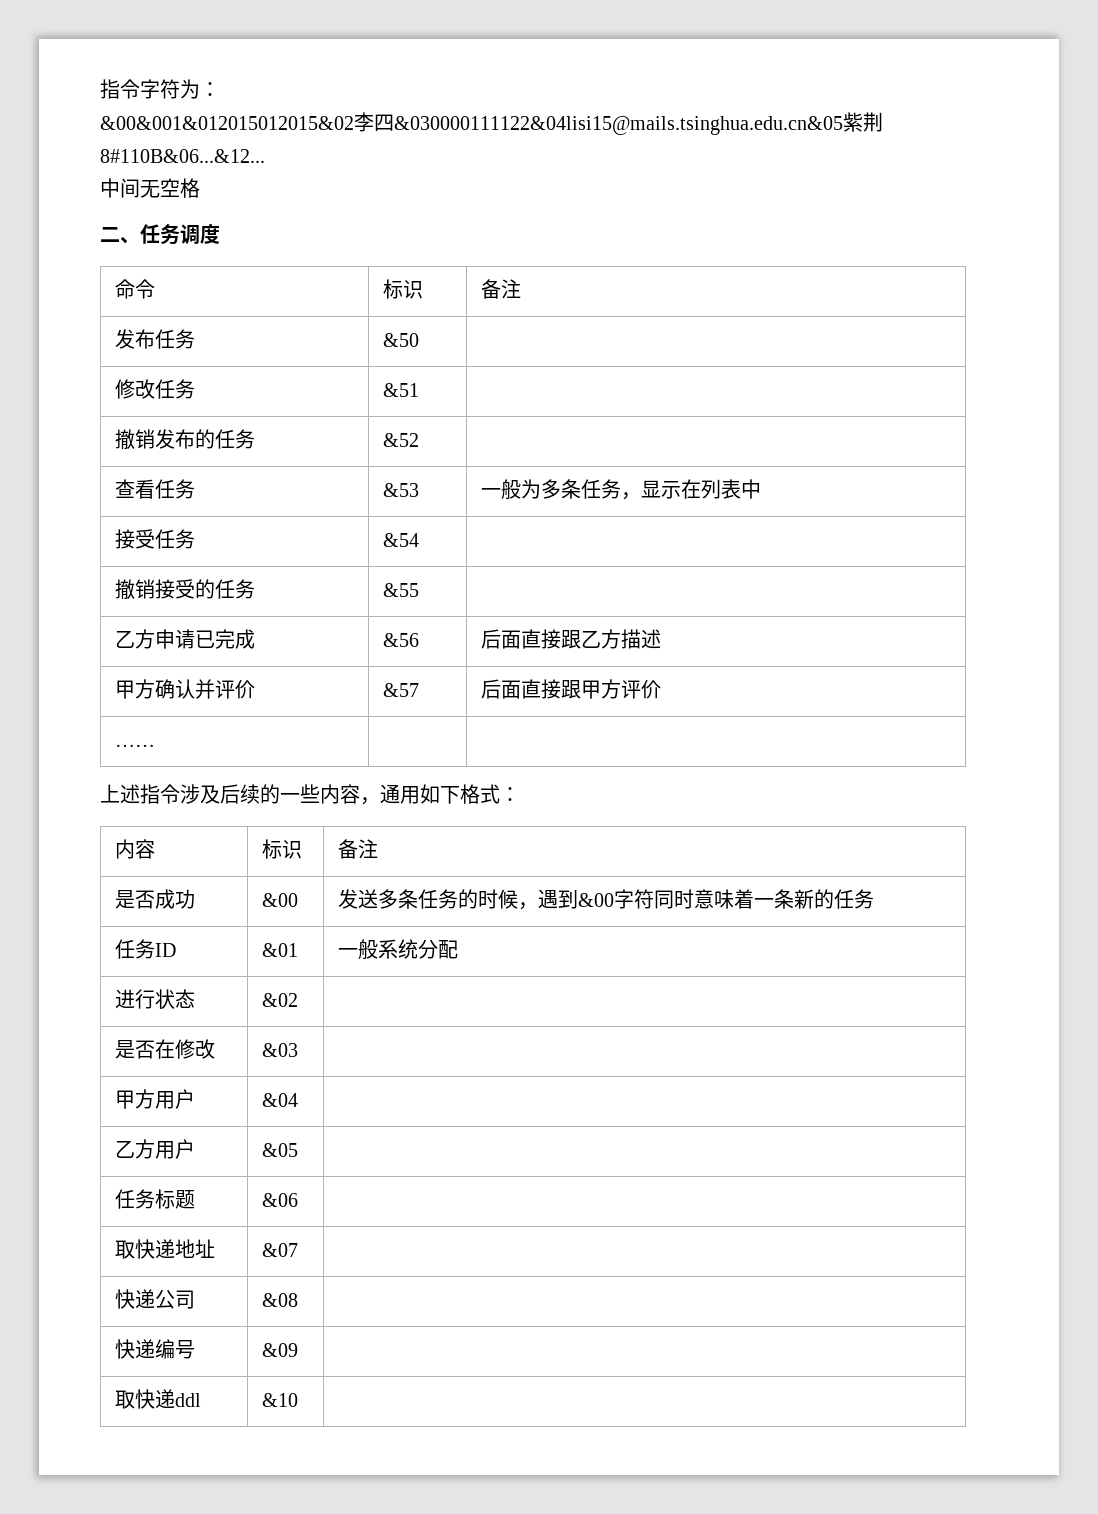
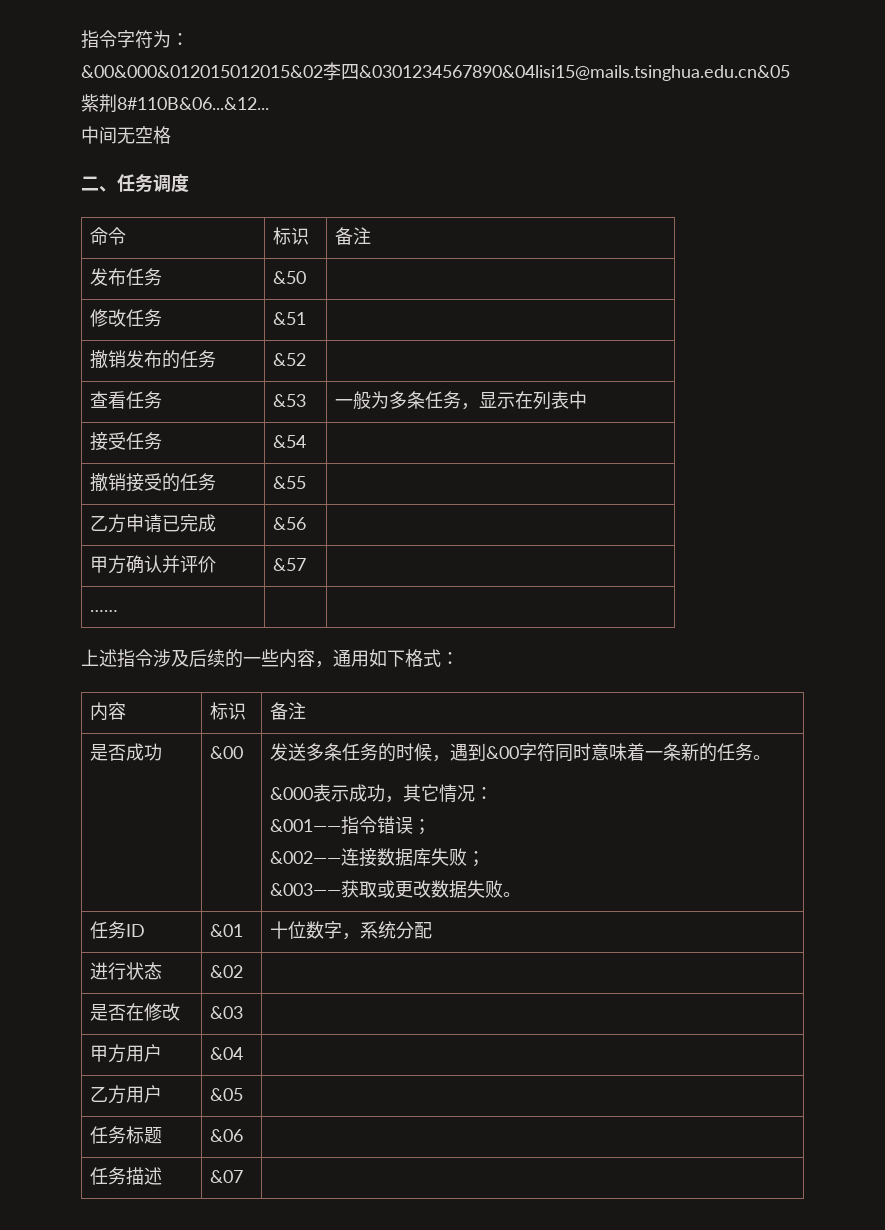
[100,112,843,135] &00&001&012015012015&02李四&030000111122&04lisi15@mails.tsinghua.edu.cn&05 -> [81,62,790,81] &00&000&012015012015&02李四&0301234567890&04lisi15@mails.tsinghua.edu.cn&05
[480,629,661,649] 后面直接跟乙方描述 -> (307, 523) none
[480,679,661,699] 后面直接跟甲方评价 -> (307, 564) none
(874, 899) none -> [753,755,772,760] [270,784,494,803] [270,816,432,835] [270,848,486,867] [270,880,522,898] 。 // &000表示成功，其它情况： // &001——指令错误； // &002——连接数据库失败； // &003——获取或更改数据失败。
[337,939,378,959] 一般 -> [270,921,361,940] 十位数字，
[114,1239,215,1259] 取快递地址 -> [90,1167,163,1185] 任务描述
[114,1289,195,1309] [261,1293,298,1307] [114,1339,195,1359] [261,1343,298,1357] [114,1389,201,1409] [261,1393,298,1407] // 快递公司 | &08 | // 快递编号 | &09 | // 取快递ddl | &10 | -> (244, 1176) none

